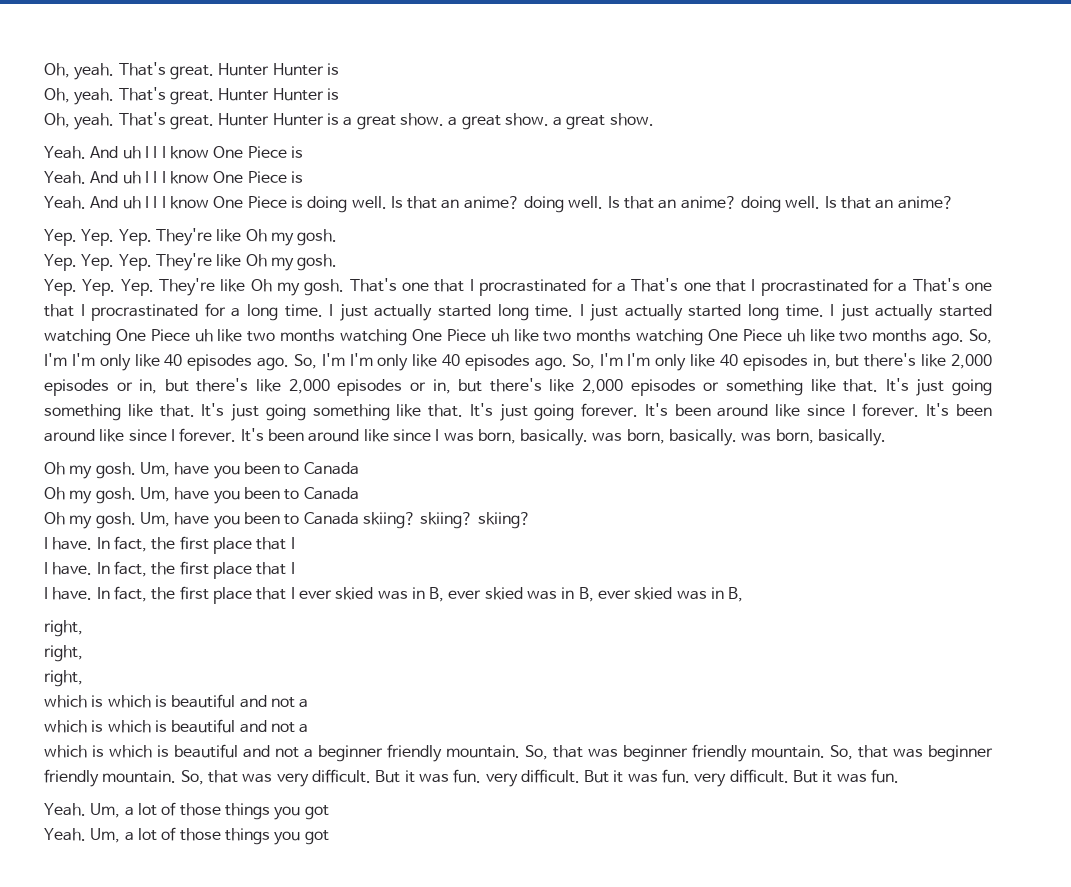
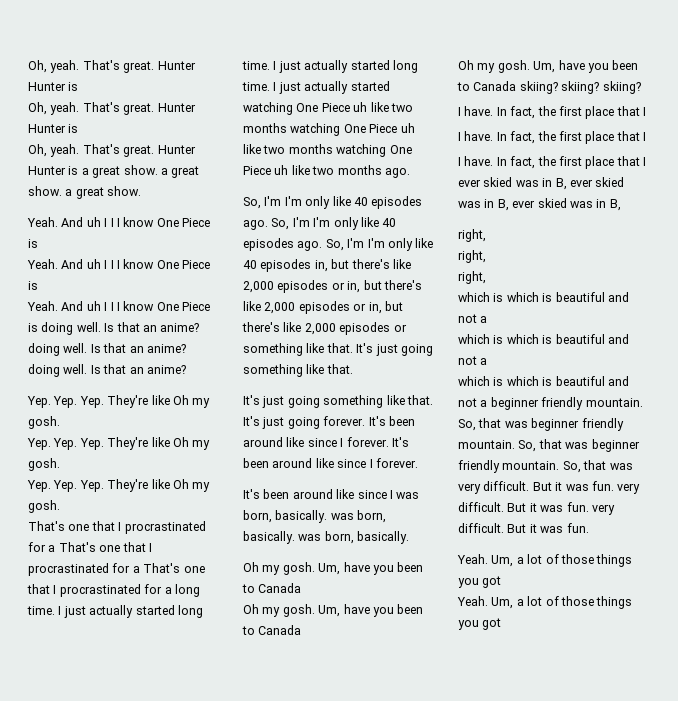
(345, 287) none -> (60, 506) //
(965, 339) none -> (410, 173) //
(195, 410) none -> (353, 369) //
(237, 435) none -> (418, 463) //

